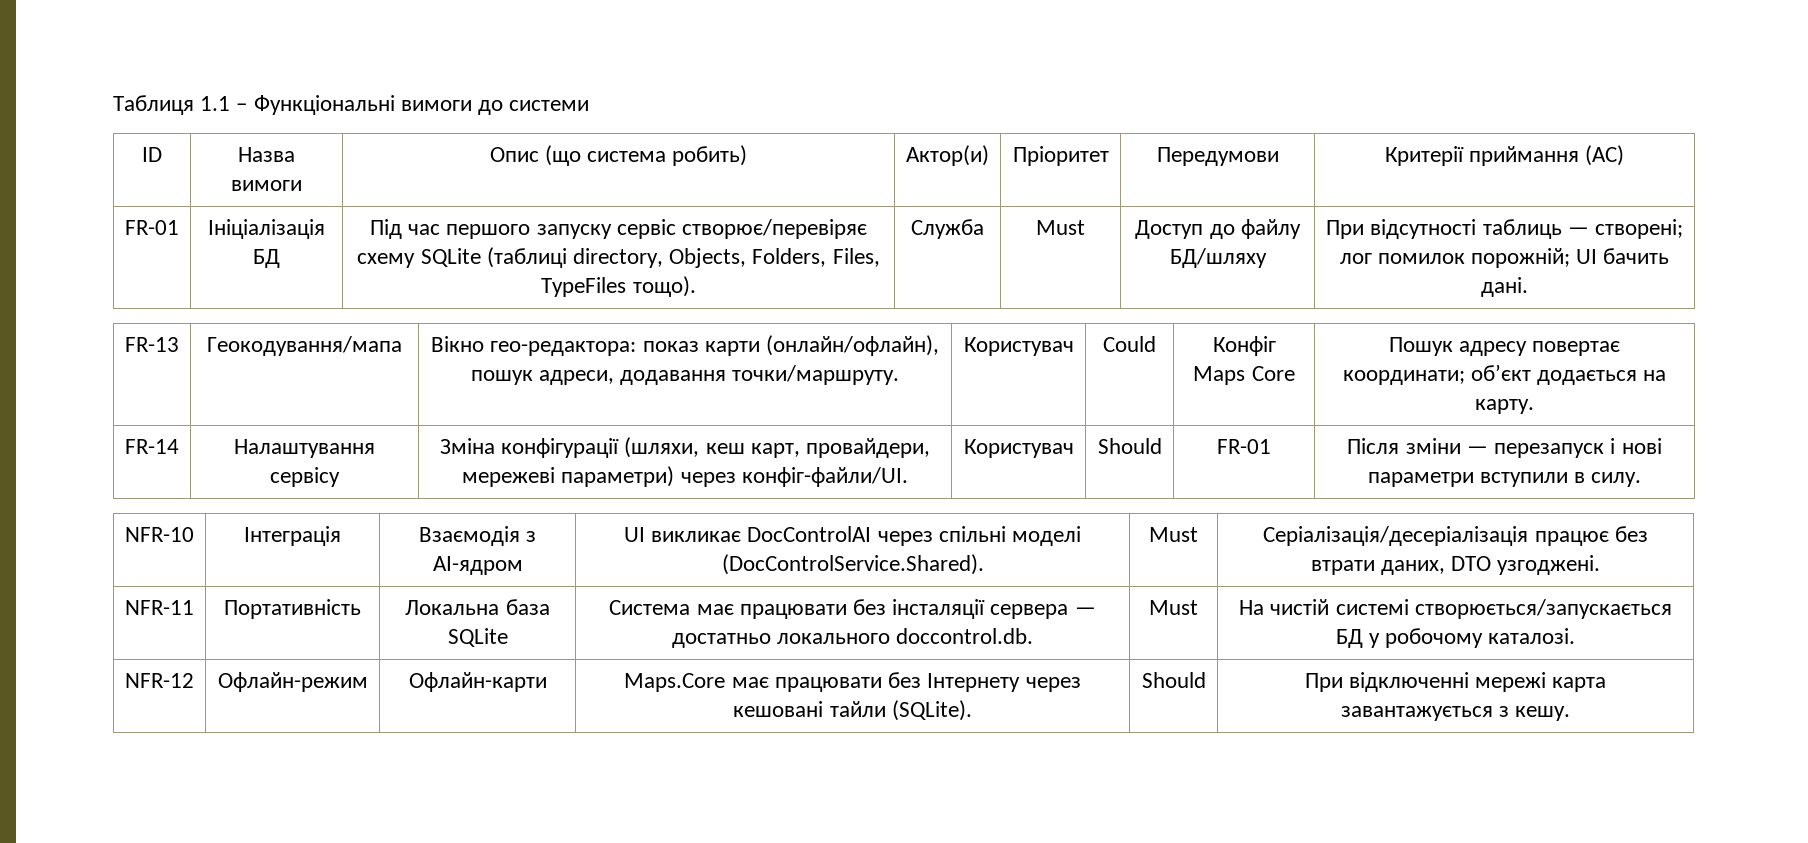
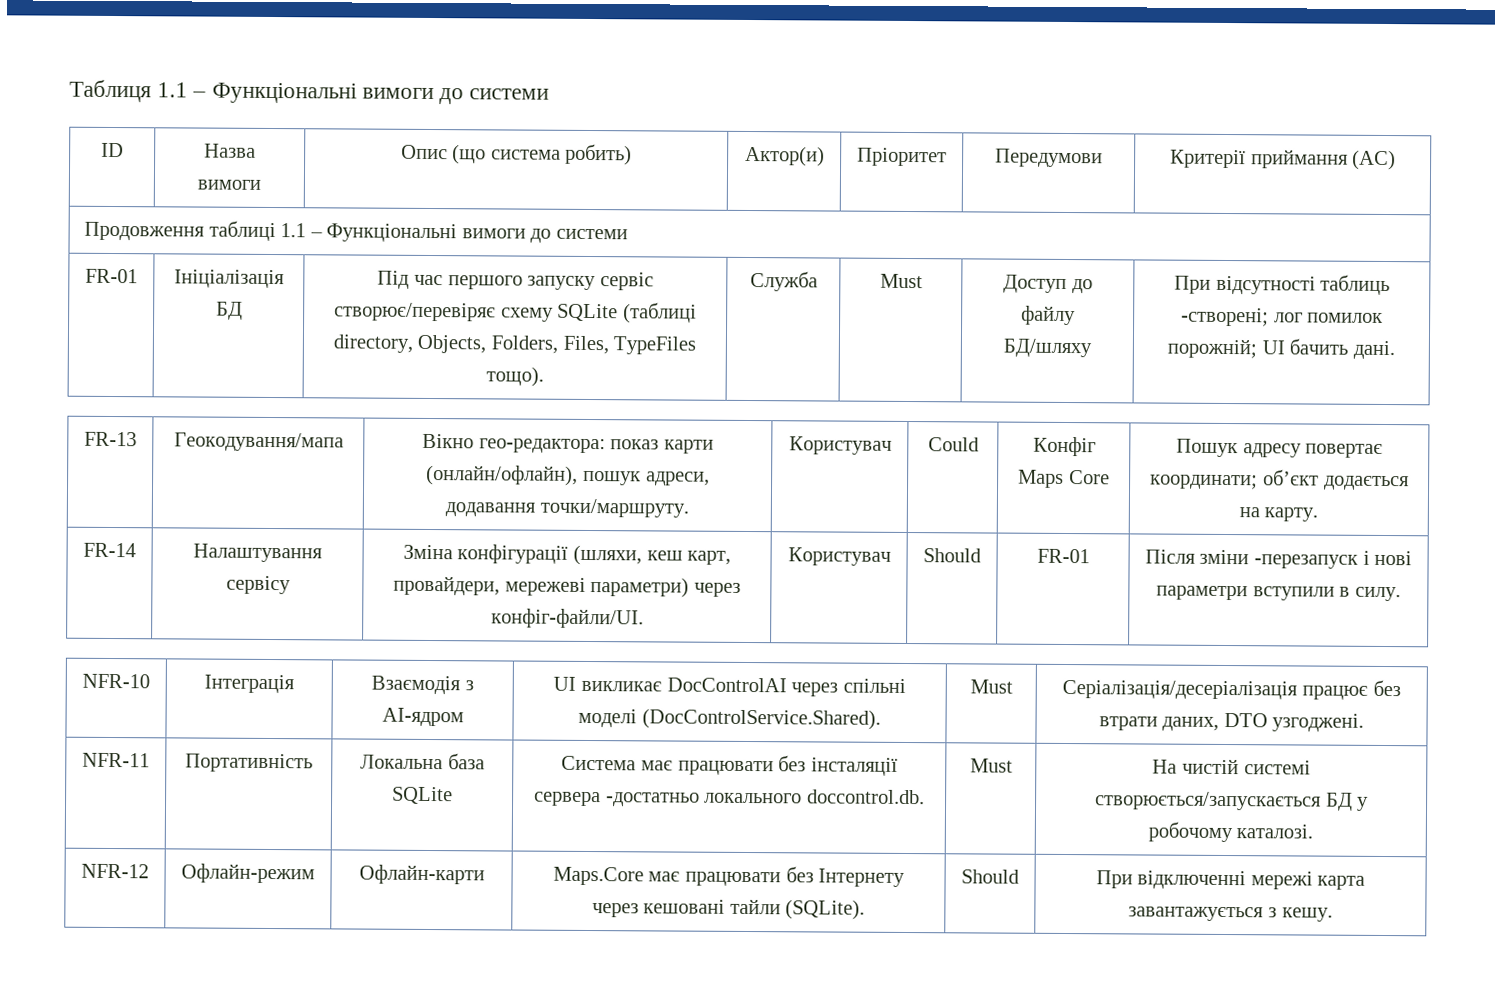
(1625, 155) none -> [84,220,628,243] // Продовження таблиці 1.1 – Функціональні вимоги до системи
[1567,219,1683,239] — створені; -> [1180,307,1269,327] -створені;
[1466,443,1605,458] — перезапуск -> [1254,554,1358,569] -перезапуск
[1074,607,1096,615] [671,633,771,648] — достатньо -> [605,792,700,807] -достатньо

